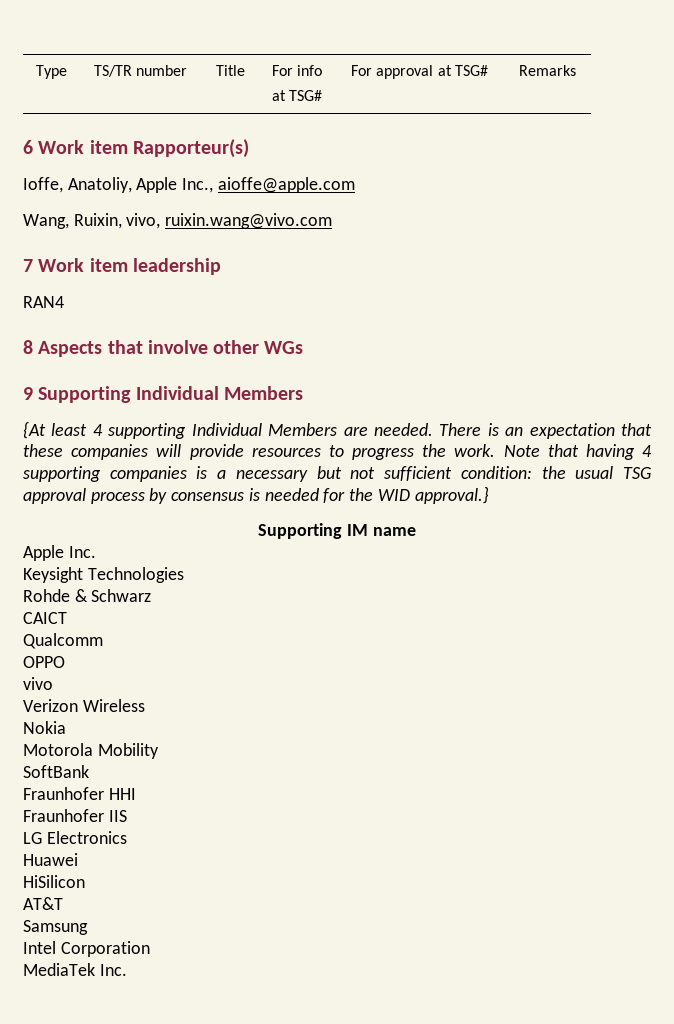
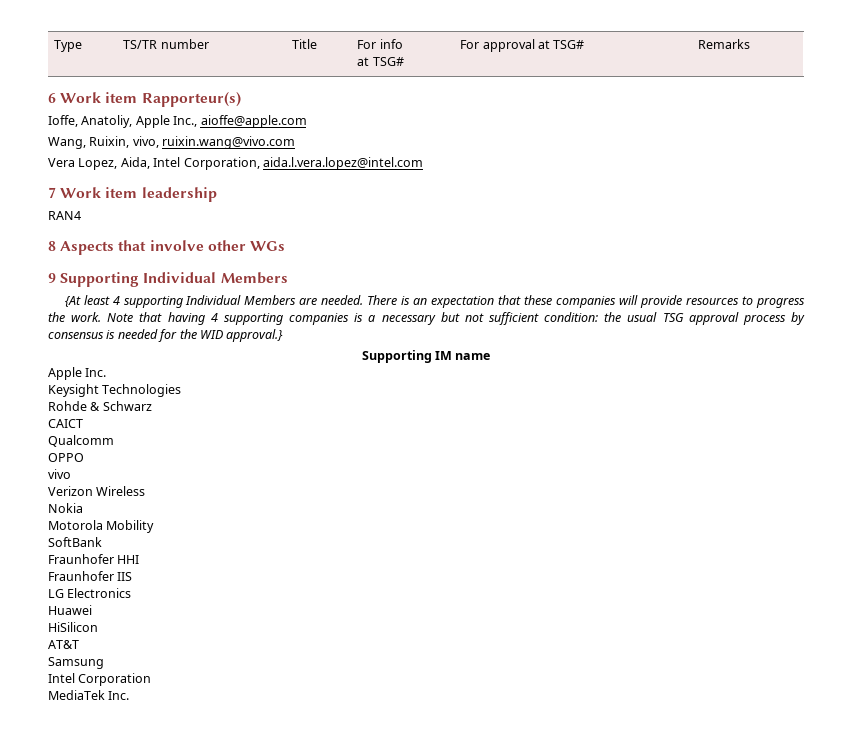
(333, 221) none -> [48,157,423,170] // Vera Lopez, Aida, Intel Corporation, aida.l.vera.lopez@intel.com

